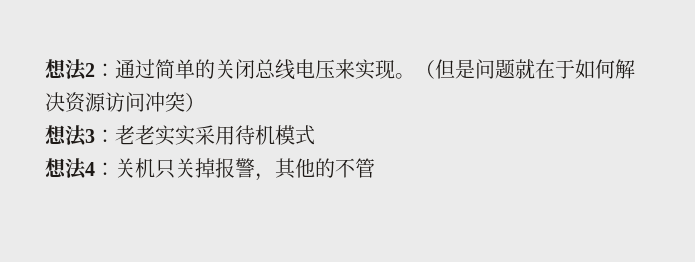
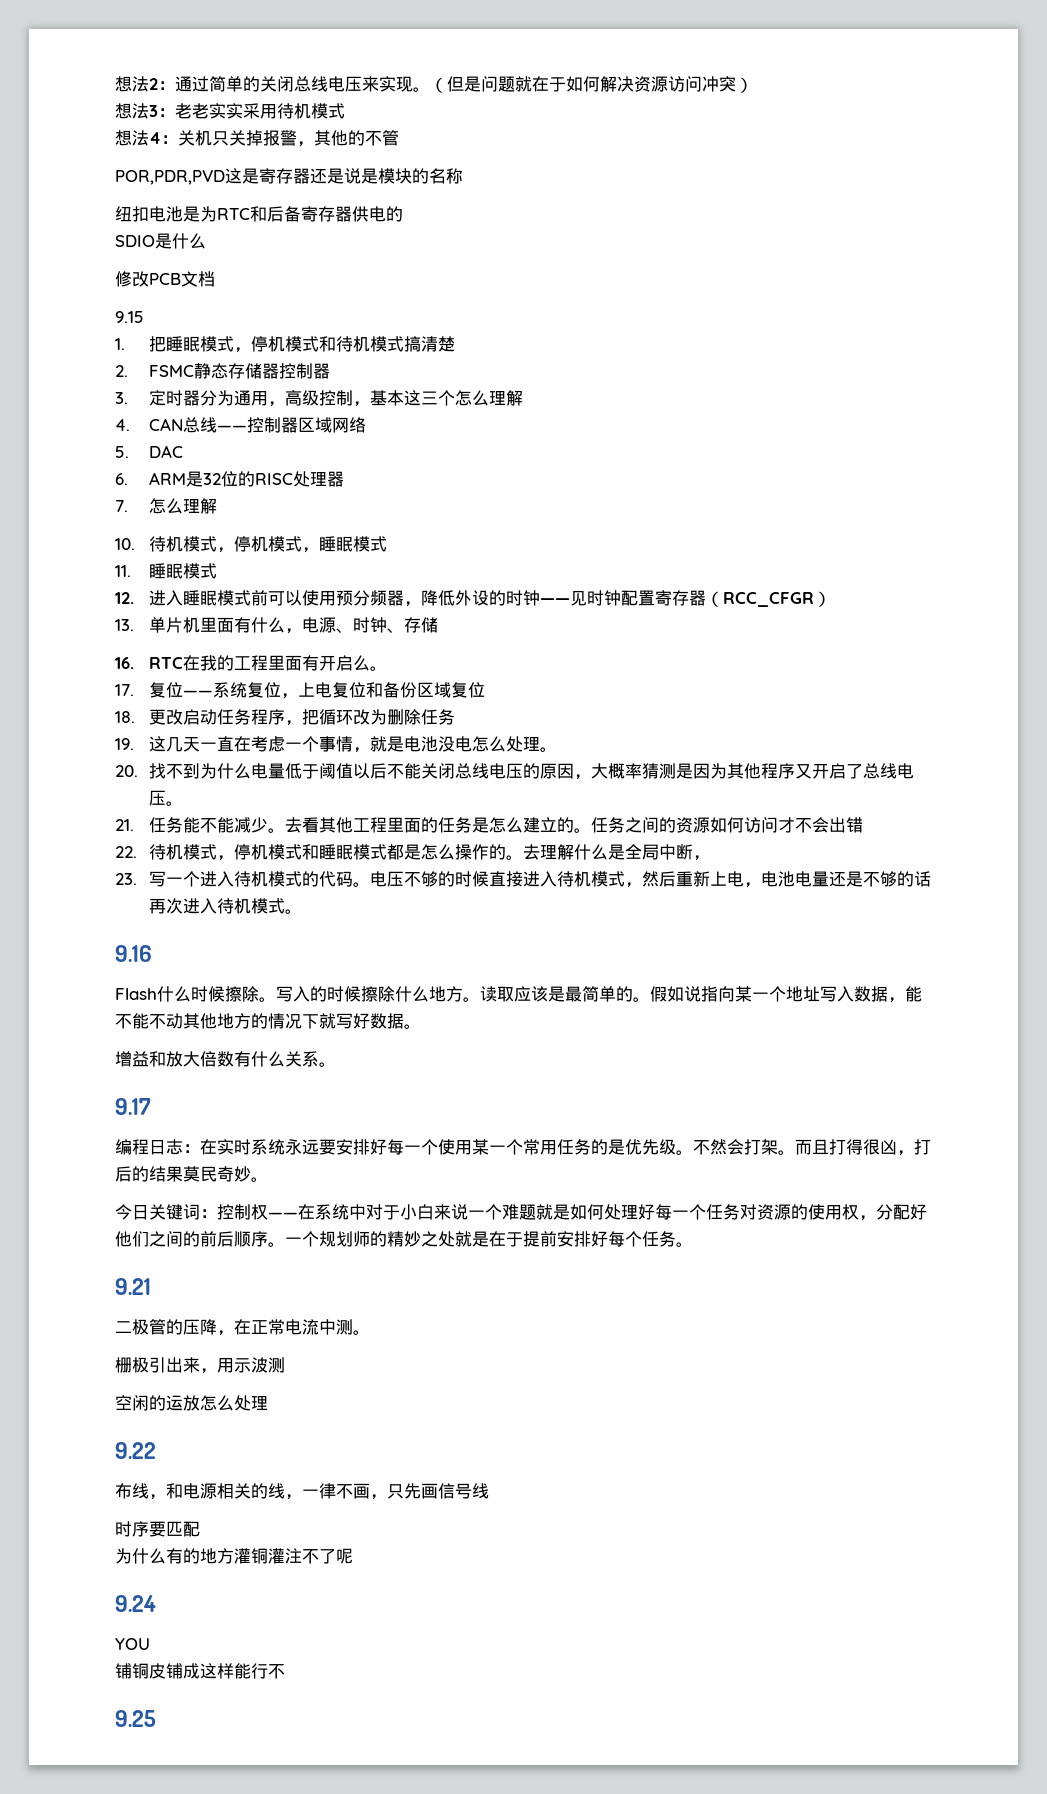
(375, 168) none -> [115,168,463,185] [115,206,403,222] [115,233,206,249] [115,271,215,287] [115,311,144,323] [115,336,455,353] [115,363,330,379] [115,390,523,407] [115,417,366,433] [115,445,183,458] [115,471,344,487] [115,498,217,514] [115,536,387,553] [115,563,217,579] [115,590,831,607] [115,617,438,634] [115,655,387,671] [115,682,485,699] [115,709,455,726] [115,736,557,753] [115,763,914,780] [148,790,183,806] [115,817,863,833] [115,844,710,861] [115,871,931,888] [148,898,302,914] [115,945,152,962] [115,986,922,1003] [115,1013,421,1029] [115,1051,336,1067] [115,1098,151,1115] [115,1139,931,1156] [115,1166,268,1182] [115,1204,927,1221] [115,1231,693,1247] [115,1278,151,1295] [115,1319,370,1336] [115,1357,285,1374] [115,1395,268,1411] [115,1442,156,1459] [115,1483,489,1500] [115,1521,200,1537] [115,1548,353,1564] [115,1595,156,1612] [115,1638,150,1650] [115,1663,285,1679] [115,1710,156,1727] // POR,PDR,PVD这是寄存器还是说是模块的名称 // 纽扣电池是为RTC和后备寄存器供电的 // SDIO是什么 // 修改PCB文档 // 9.15 // 1.把睡眠模式，停机模式和待机模式搞清楚 // 2. FSMC静态存储器控制器 // 3.定时器分为通用，高级控制，基本这三个怎么理解 // 4. CAN总线——控制器区域网络 // 5. DAC // 6. ARM是32位的RISC处理器 // 7.怎么理解 // 10.待机模式，停机模式，睡眠模式 // 11.睡眠模式 // 12.进入睡眠模式前可以使用预分频器，降低外设的时钟——见时钟配置寄存器（RCC_CFGR） // 13.单片机里面有什么，电源、时钟、存储 // 16. RTC在我的工程里面有开启么。 // 17.复位——系统复位，上电复位和备份区域复位 // 18.更改启动任务程序，把循环改为删除任务 // 19.这几天一直在考虑一个事情，就是电池没电怎么处理。 // 20.找不到为什么电量低于阈值以后不能关闭总线电压的原因，大概率猜测是因为其他程序又开启了总线电压。 // 21.任务能不能减少。去看其他工程里面的任务是怎么建立的。任务之间的资源如何访问才不会出错 // 22.待机模式，停机模式和睡眠模式都是怎么操作的。去理解什么是全局中断， // 23.写一个进入待机模式的代码。电压不够的时候直接进入待机模式，然后重新上电，电池电量还是不够的话再次进入待机模式。 // 9.16 // Flash什么时候擦除。写入的时候擦除什么地方。读取应该是最简单的。假如说指向某一个地址写入数据，能不能不动其他地方的情况下就写好数据。 // 增益和放大倍数有什么关系。 // 9.17 // 编程日志：在实时系统永远要安排好每一个使用某一个常用任务的是优先级。不然会打架。而且打得很凶，打后的结果莫民奇妙。 // 今日关键词：控制权——在系统中对于小白来说一个难题就是如何处理好每一个任务对资源的使用权，分配好他们之间的前后顺序。一个规划师的精妙之处就是在于提前安排好每个任务。 // 9.21 // 二极管的压降，在正常电流中测。 // 栅极引出来，用示波测 // 空闲的运放怎么处理 // 9.22 // 布线，和电源相关的线，一律不画，只先画信号线 // 时序要匹配 // 为什么有的地方灌铜灌注不了呢 // 9.24 // YOU // 铺铜皮铺成这样能行不 // 9.25

